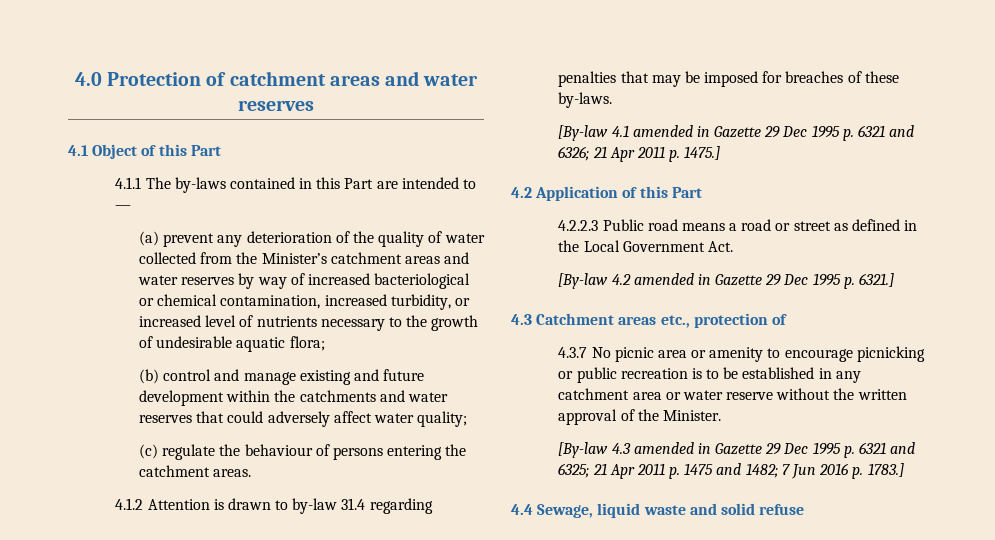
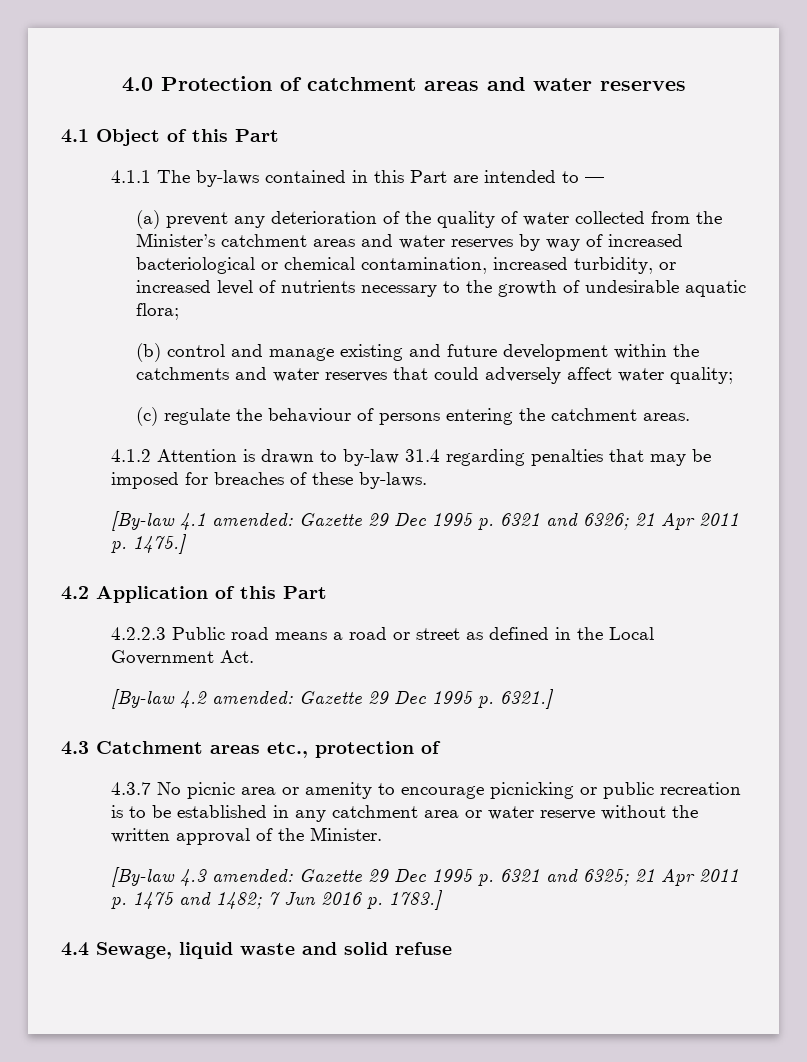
[632,125,710,137] amended in -> [211,513,293,526] amended:
[633,273,711,285] amended in -> [211,691,293,704] amended:
[633,442,711,454] amended in -> [211,869,293,882] amended:

